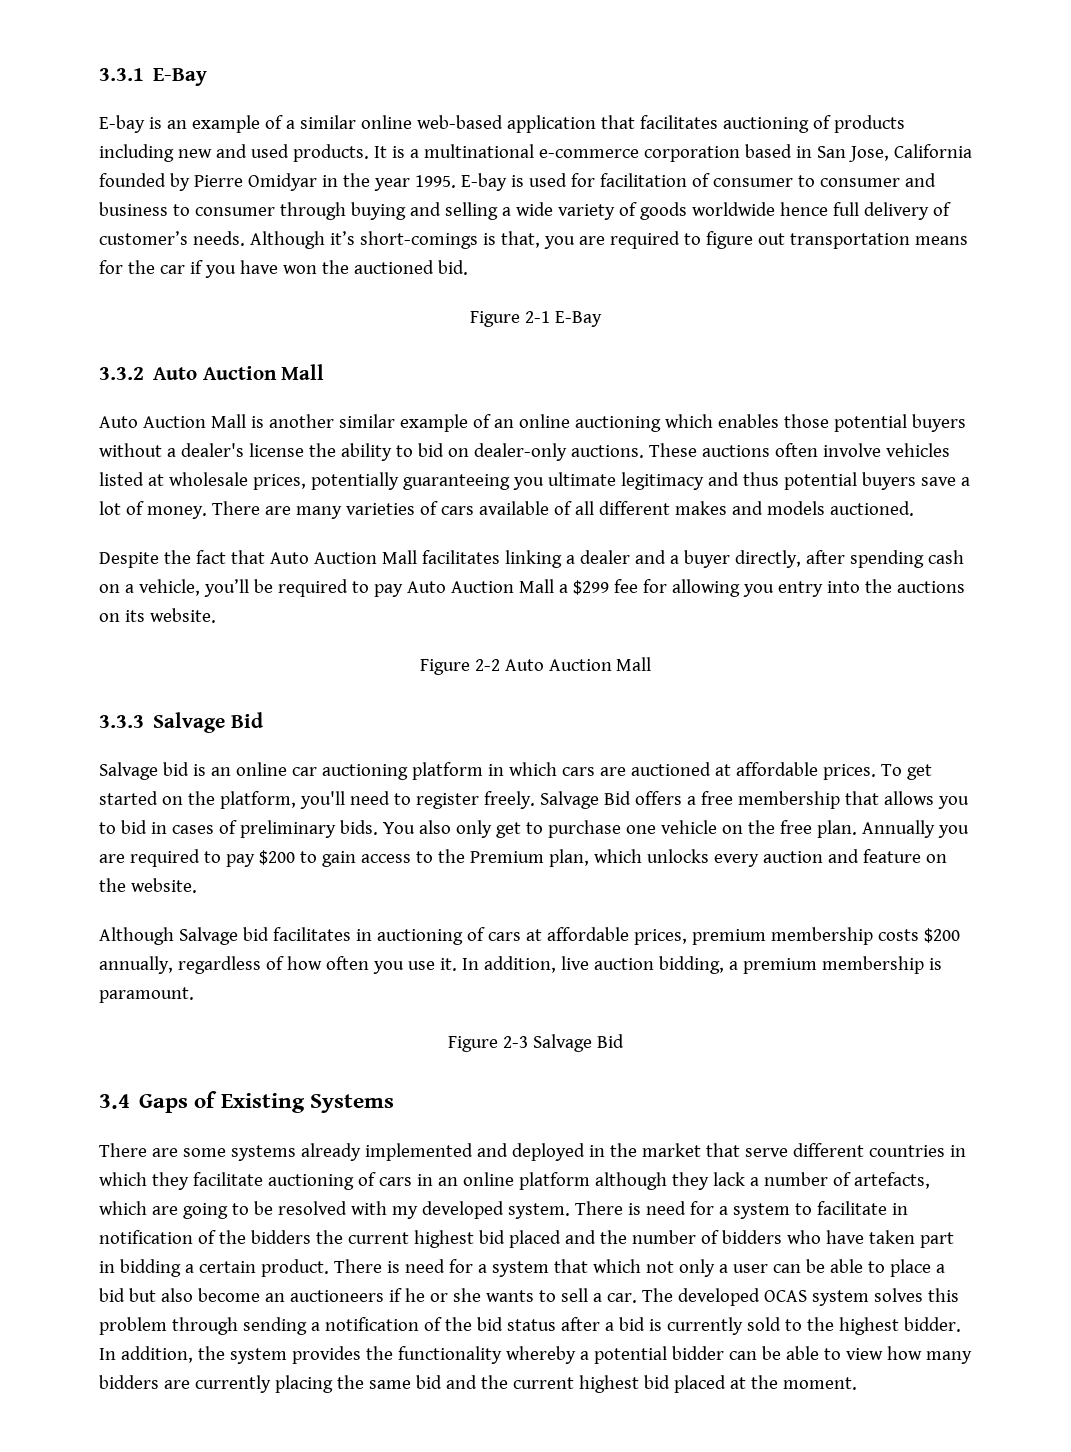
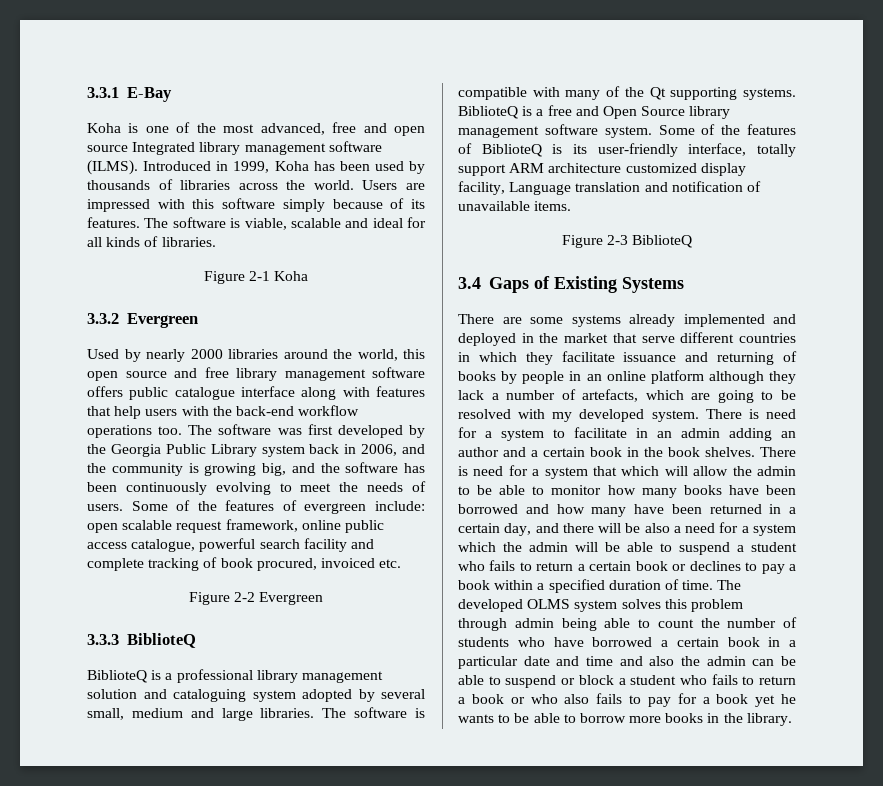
[99,115,905,133] [99,144,972,162] [99,173,936,191] [99,202,951,220] [99,231,968,249] [99,260,468,278] E-bay is an example of a similar online web-based application that facilitates auctioning of products including new and used products. It is a multinational e-commerce corporation based in San Jose, California founded by Pierre Omidyar in the year 1995. E-bay is used for facilitation of consumer to consumer and business to consumer through buying and selling a wide variety of goods worldwide hence full delivery of customer’s needs. Although it’s short-comings is that, you are required to figure out transportation means for the car if you have won the auctioned bid. -> [87,122,426,136] [87,141,382,155] [87,160,425,175] [87,179,425,190] [87,198,425,212] [87,217,426,230] [87,236,216,247] Koha is one of the most advanced, free and open source Integrated library management software (ILMS). Introduced in 1999, Koha has been used by thousands of libraries across the world. Users are impressed with this software simply because of its features. The software is viable, scalable and ideal for all kinds of libraries.
[554,311,602,327] E-Bay -> [274,271,309,281] Koha
[153,364,325,380] [99,414,966,432] [99,443,950,461] [99,472,970,490] [99,501,914,519] [99,550,964,568] [99,579,965,597] [99,608,216,623] [419,657,652,675] [99,712,263,733] [99,762,932,780] [99,791,969,809] [99,820,969,838] [99,849,947,867] [99,878,197,893] [99,927,960,945] [99,956,942,974] [99,987,194,1003] Auto Auction Mall // Auto Auction Mall is another similar example of an online auctioning which enables those potential buyers without a dealer's license the ability to bid on dealer-only auctions. These auctions often involve vehicles listed at wholesale prices, potentially guaranteeing you ultimate legitimacy and thus potential buyers save a lot of money. There are many varieties of cars available of all different makes and models auctioned. // Despite the fact that Auto Auction Mall facilitates linking a dealer and a buyer directly, after spending cash on a vehicle, you’ll be required to pay Auto Auction Mall a $299 fee for allowing you entry into the auctions on its website. // Figure 2-2 Auto Auction Mall // 3.3.3 Salvage Bid // Salvage bid is an online car auctioning platform in which cars are auctioned at affordable prices. To get started on the platform, you'll need to register freely. Salvage Bid offers a free membership that allows you to bid in cases of preliminary bids. You also only get to purchase one vehicle on the free plan. Annually you are required to pay $200 to gain access to the Premium plan, which unlocks every auction and feature on the website. // Although Salvage bid facilitates in auctioning of cars at affordable prices, premium membership costs $200 annually, regardless of how often you use it. In addition, live auction bidding, a premium membership is paramount. -> [126,313,198,328] [87,349,425,362] [87,367,425,381] [87,386,425,400] [87,405,360,419] [87,424,425,438] [87,444,425,457] [87,462,425,476] [87,481,426,495] [87,500,425,514] [87,519,384,533] [87,538,374,552] [87,557,402,571] [188,592,324,605] [87,633,196,648] [87,669,383,683] [87,689,425,702] [87,707,425,721] [458,86,796,100] [458,105,731,119] [458,124,796,138] [458,143,796,157] [458,163,746,176] [458,181,761,195] [458,201,572,211] Evergreen // Used by nearly 2000 libraries around the world, this open source and free library management software offers public catalogue interface along with features that help users with the back-end workflow operations too. The software was first developed by the Georgia Public Library system back in 2006, and the community is growing big, and the software has been continuously evolving to meet the needs of users. Some of the features of evergreen include: open scalable request framework, online public access catalogue, powerful search facility and complete tracking of book procured, invoiced etc. // Figure 2-2 Evergreen // 3.3.3 BiblioteQ // BiblioteQ is a professional library management solution and cataloguing system adopted by several small, medium and large libraries. The software is compatible with many of the Qt supporting systems. BiblioteQ is a free and Open Source library management software system. Some of the features of BiblioteQ is its user-friendly interface, totally support ARM architecture customized display facility, Language translation and notification of unavailable items.
[532,1034,624,1052] Salvage Bid -> [632,235,693,248] BiblioteQ
[267,1172,412,1190] auctioning of cars -> [623,351,797,365] [458,371,565,384] issuance and returning of books by people
[99,1230,954,1248] [99,1259,329,1277] notification of the bidders the current highest bid placed and the number of bidders who have taken part in bidding a certain product. -> [657,428,796,441] [458,447,755,457] an admin adding an author and a certain book in the book shelves.
[645,1259,945,1277] [99,1288,637,1303] not only a user can be able to place a bid but also become an auctioneers if he or she wants to sell a car. -> [664,466,796,476] [458,485,796,498] [458,504,796,517] [458,522,796,536] [458,542,797,555] [458,560,796,574] [458,579,714,593] will allow the admin to be able to monitor how many books have been borrowed and how many have been returned in a certain day, and there will be also a need for a system which the admin will be able to suspend a student who fails to return a certain book or declines to pay a book within a specified duration of time.
[763,1290,807,1302] OCAS -> [527,599,571,609] OLMS
[242,1317,961,1335] [99,1346,972,1364] [99,1375,857,1393] sending a notification of the bid status after a bid is currently sold to the highest bidder. In addition, the system provides the functionality whereby a potential bidder can be able to view how many bidders are currently placing the same bid and the current highest bid placed at the moment. -> [514,617,797,631] [458,637,796,647] [458,656,796,669] [458,674,796,688] [458,693,796,707] [458,713,792,726] admin being able to count the number of students who have borrowed a certain book in a particular date and time and also the admin can be able to suspend or block a student who fails to return a book or who also fails to pay for a book yet he wants to be able to borrow more books in the library.

